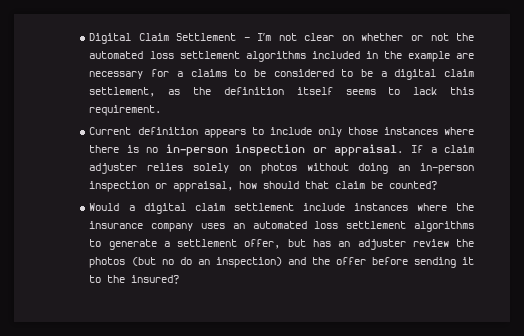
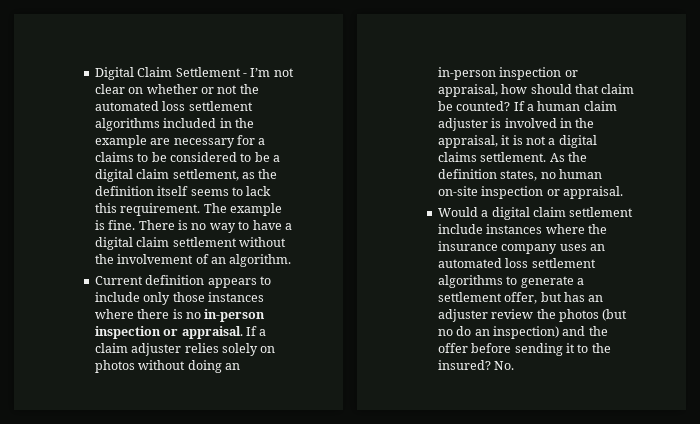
(162, 110) none -> [203,203,283,216] [94,220,292,233] [94,237,287,250] [94,254,292,267] The example is fine. There is no way to have a digital claim settlement without the involvement of an algorithm.
(438, 185) none -> [513,101,617,111] [437,118,595,131] [437,135,597,148] [437,152,588,162] [437,169,603,181] [437,186,624,199] If a human claim adjuster is involved in the appraisal, it is not a digital claims settlement. As the definition states, no human on-site inspection or appraisal.
(180, 279) none -> [494,361,515,370] No.

